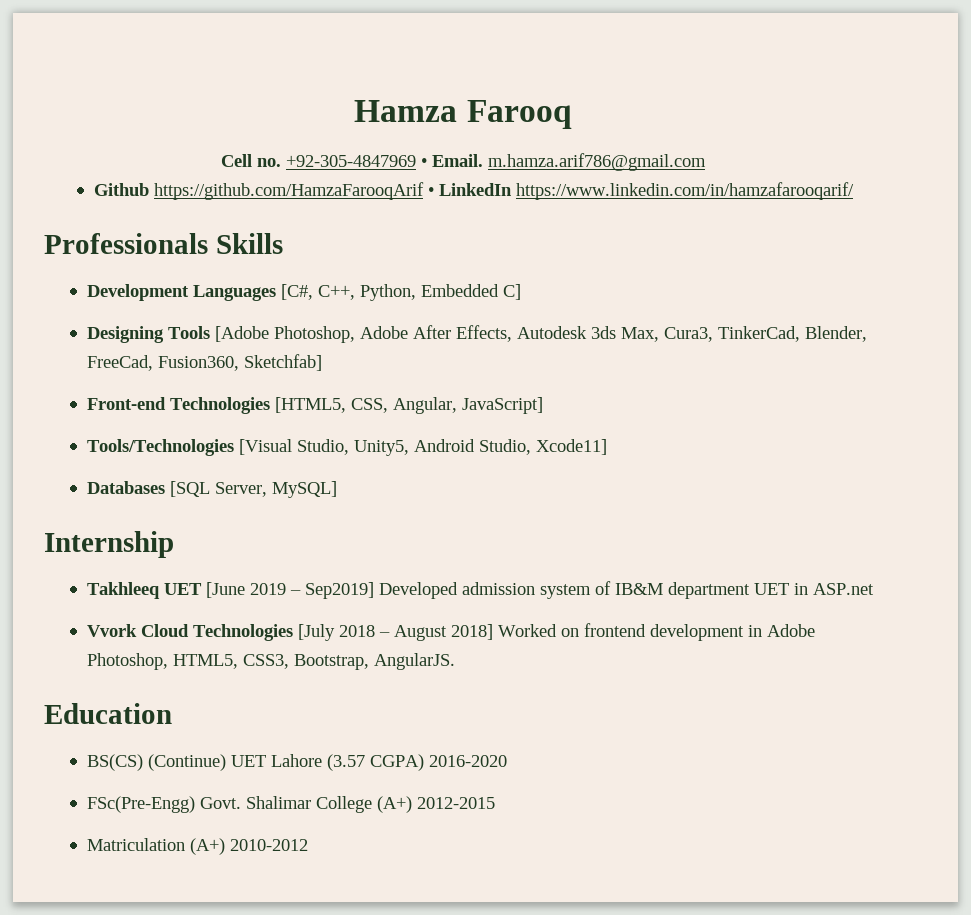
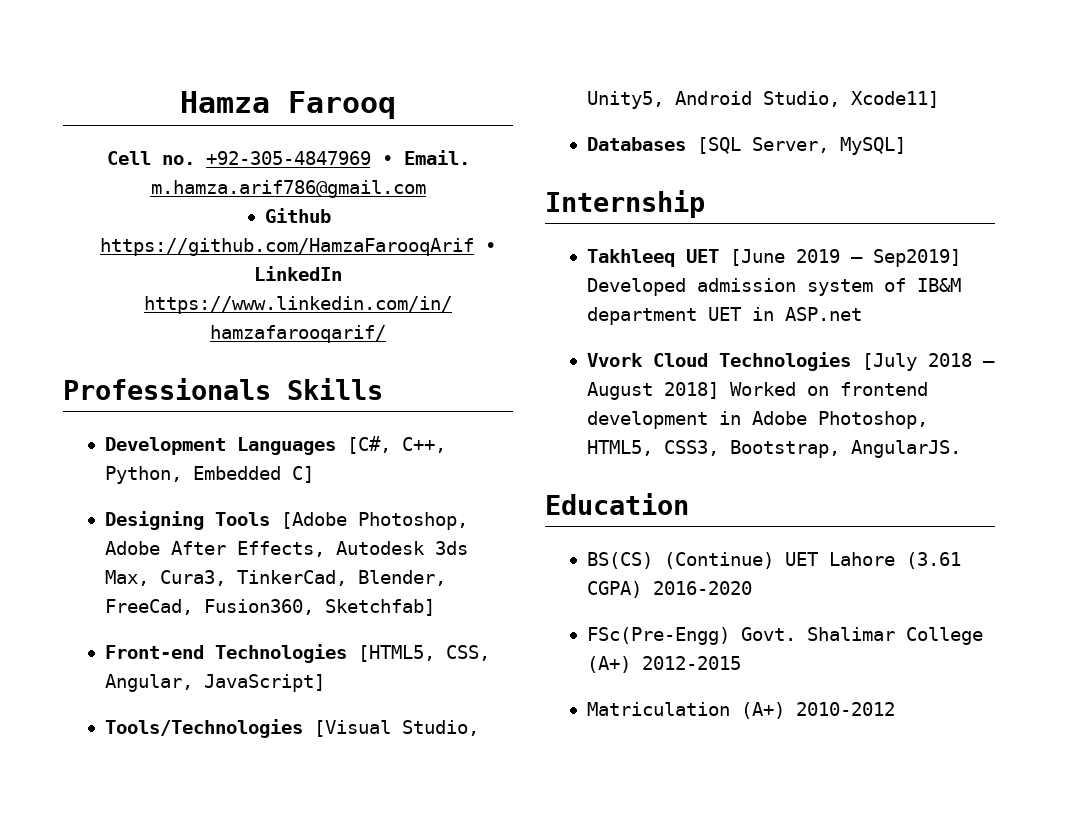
[326,754,365,771] (3.57 -> [906,552,962,569] (3.61

